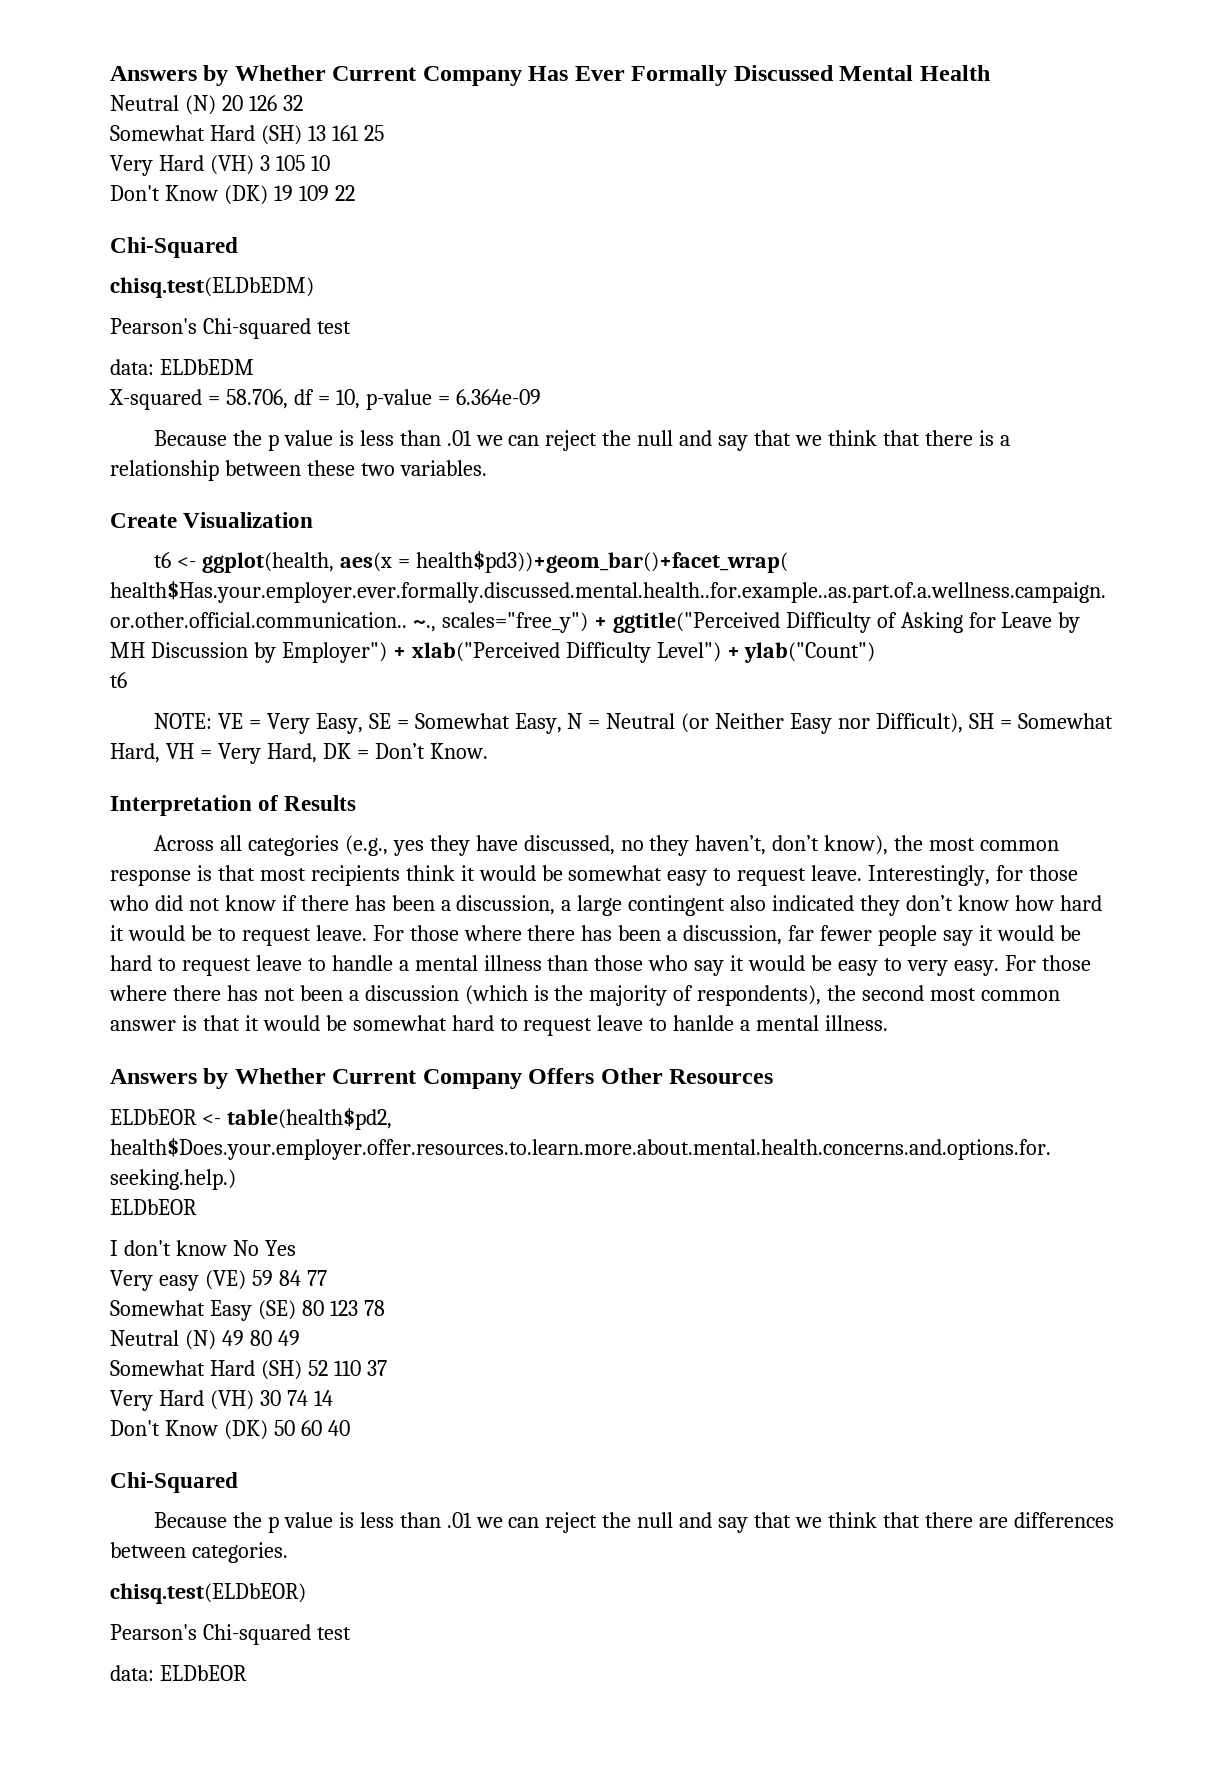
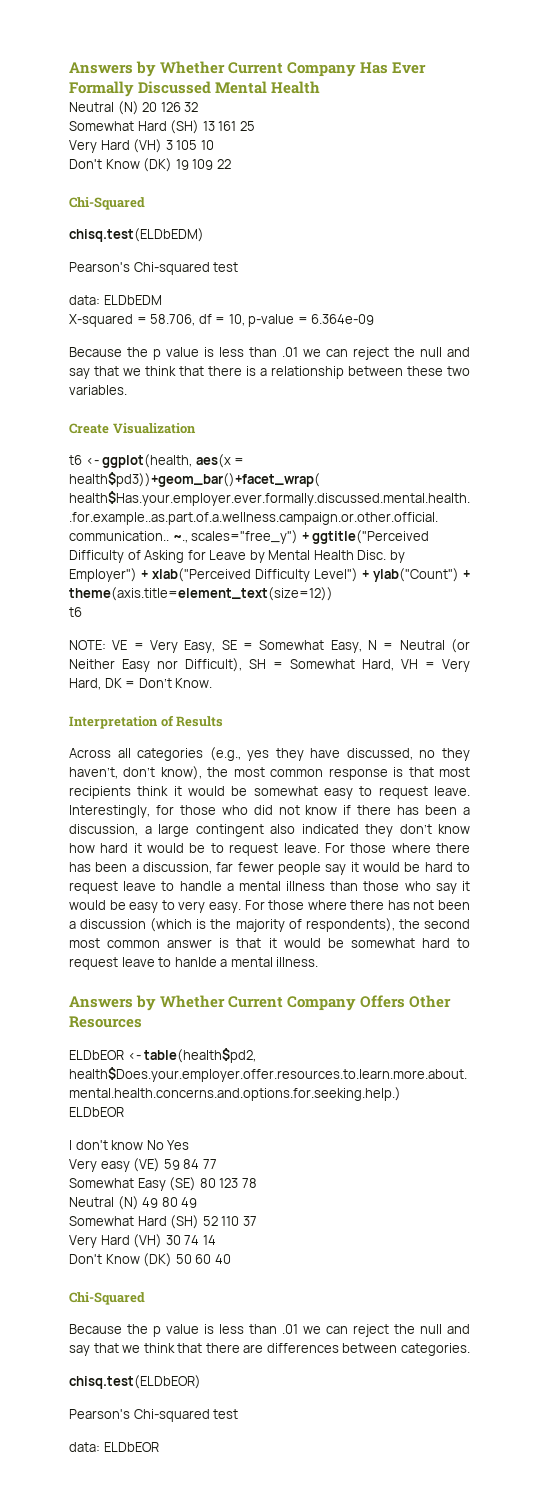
[110,642,248,658] MH Discussion -> [268,550,387,560] Mental Health Disc.
(876, 652) none -> [463,570,470,579] [69,587,333,601] + theme(axis.title=element_text(size=12))

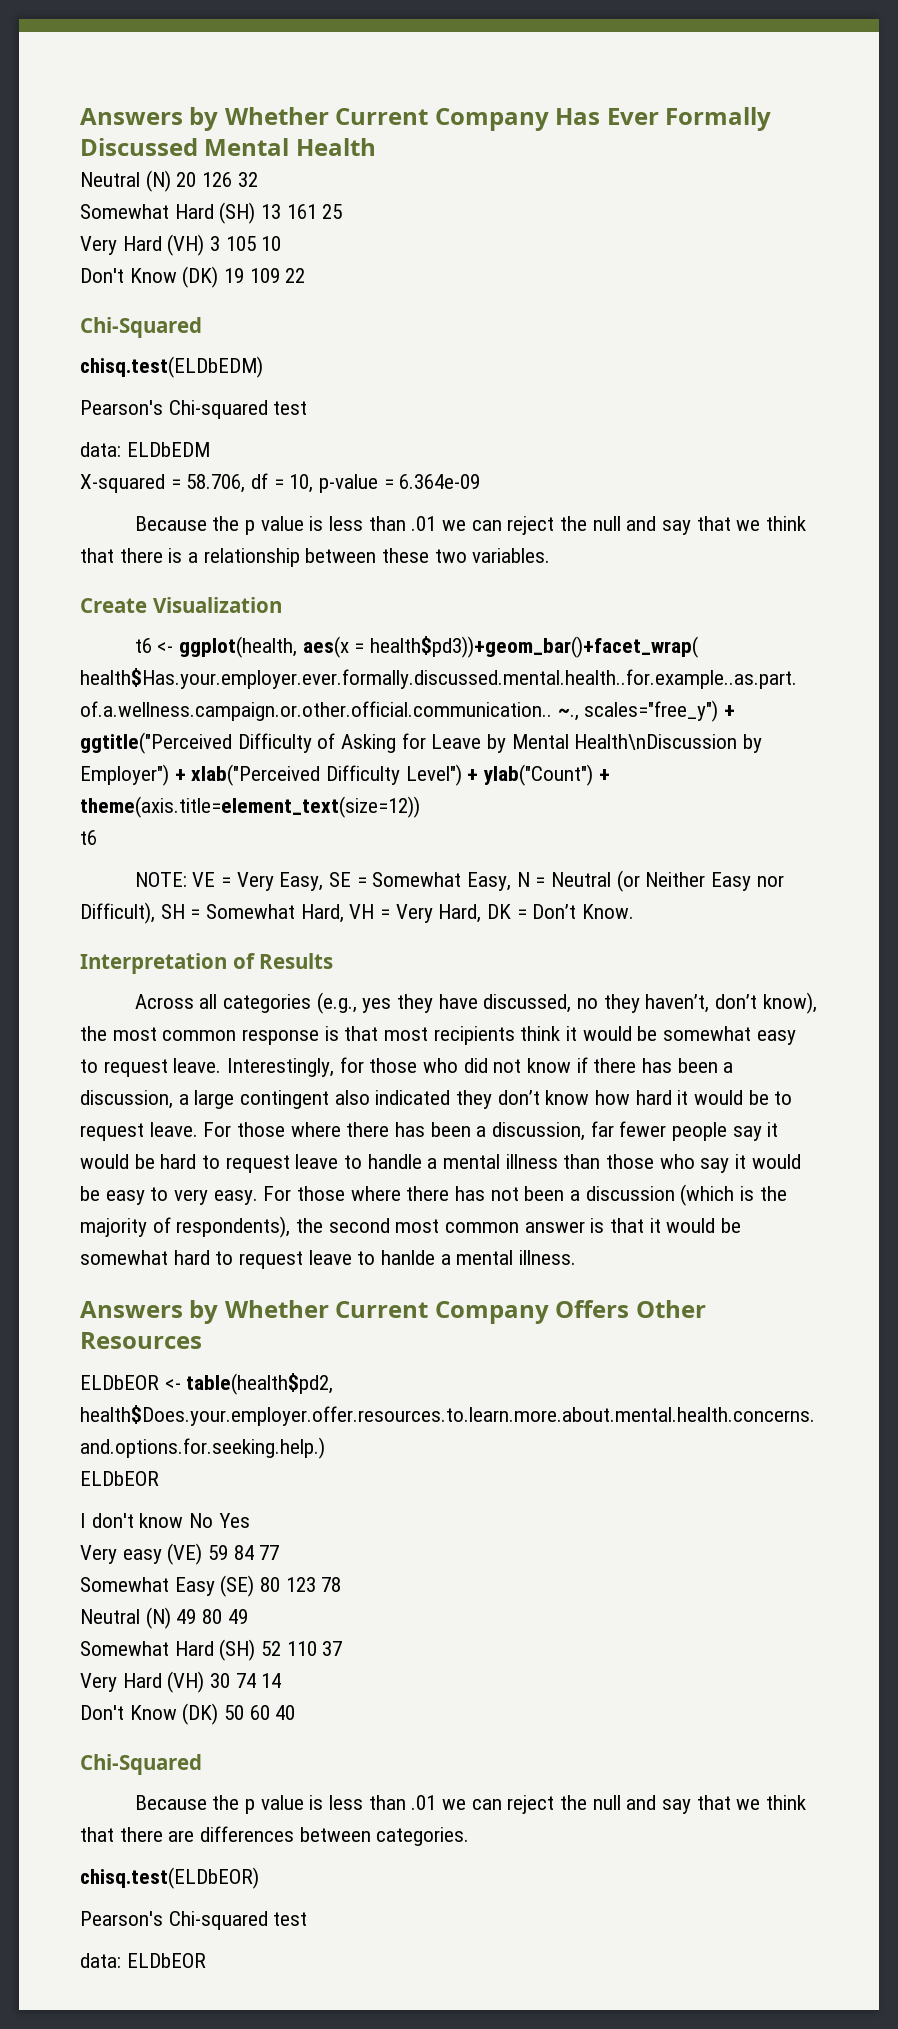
[313,550,387,560] Health Disc. -> [574,734,738,750] Health\nDiscussion

